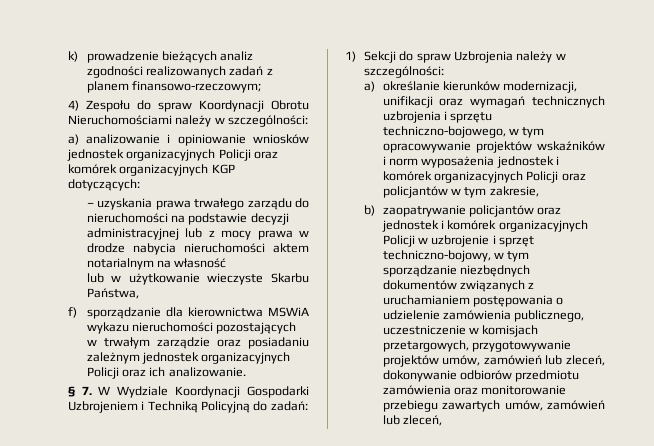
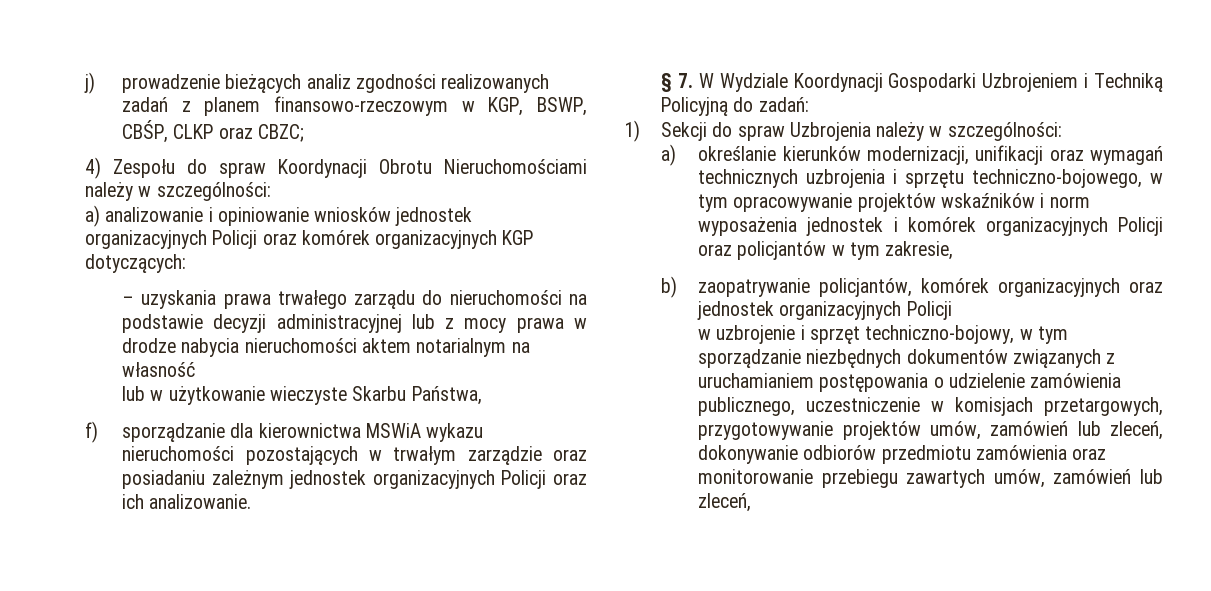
[67,51,78,62] k) -> [84,72,96,94] j)
[131,81,261,93] finansowo-rzeczowym; -> [274,96,587,116] [122,120,304,143] finansowo-rzeczowym w KGP, BSWP, CBŚP, CLKP oraz CBZC;
[468,205,562,217] [381,220,588,232] [382,235,415,247] policjantów oraz jednostek i komórek organizacyjnych Policji -> [819,278,1163,297] [697,301,952,320] policjantów, komórek organizacyjnych oraz jednostek organizacyjnych Policji //

